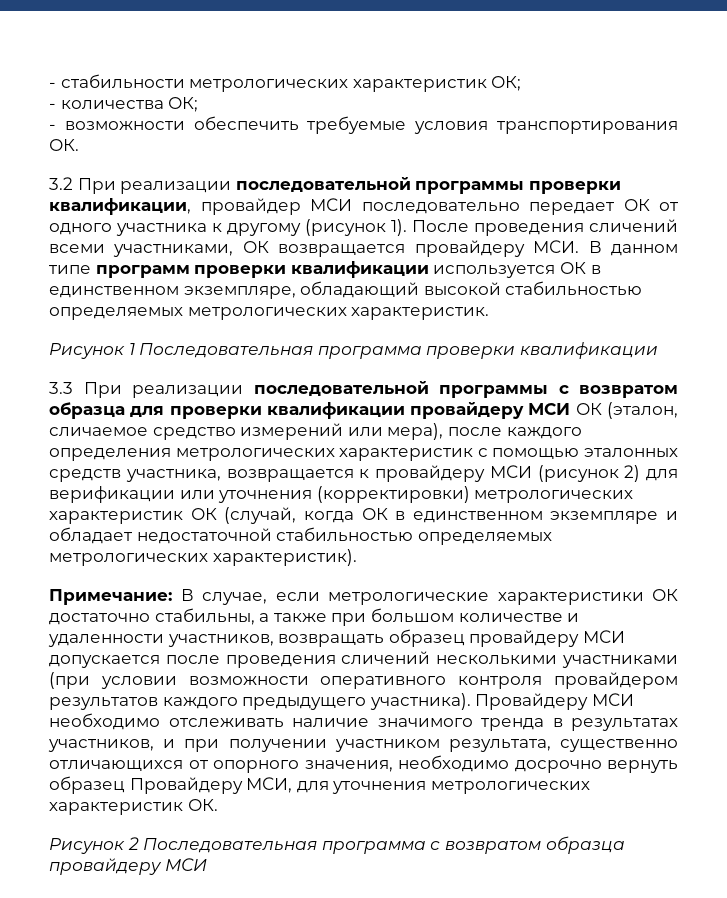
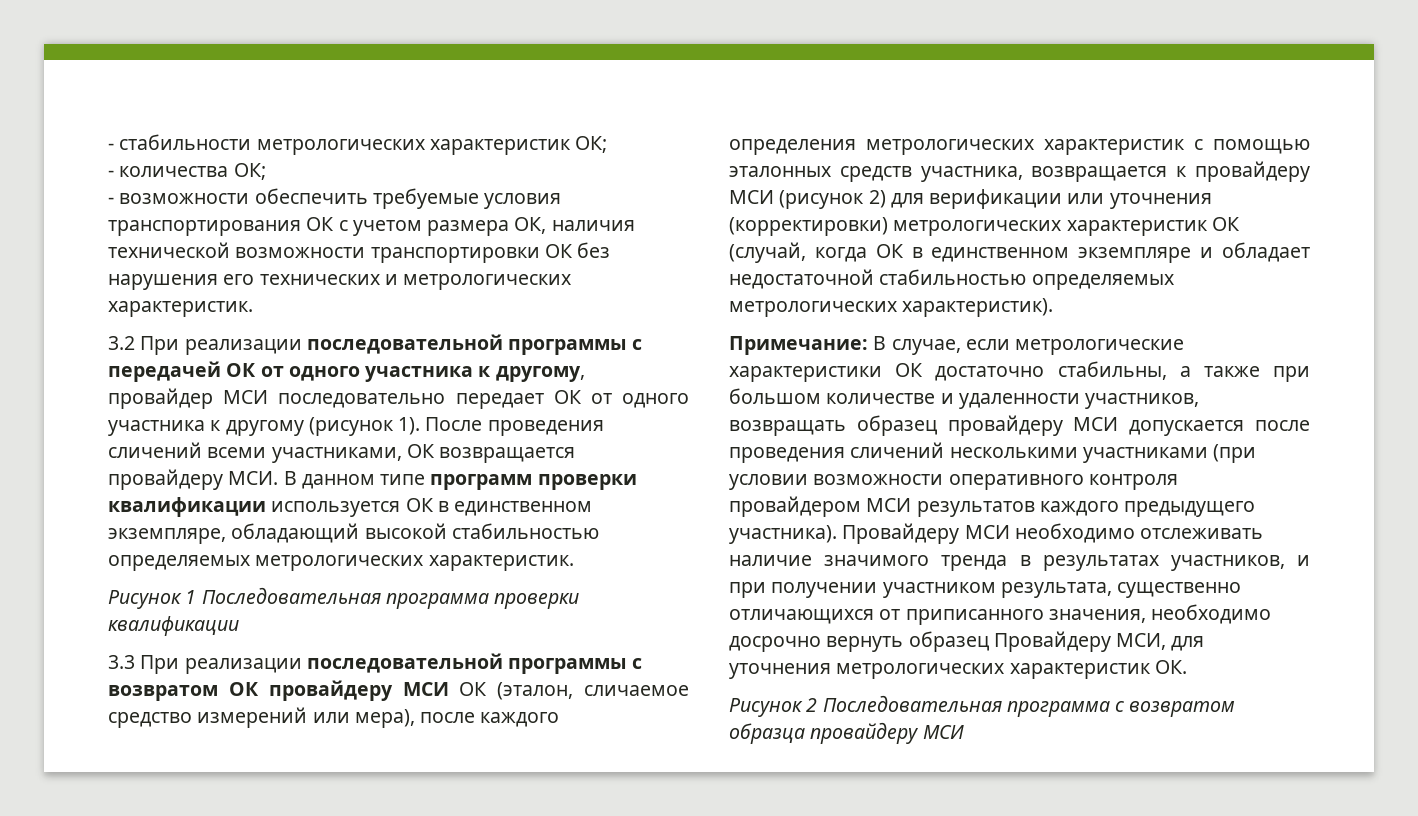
[49,139,79,151] ОК. -> [306,217,635,236] [108,242,611,263] [108,274,572,290] [108,301,253,317] ОК с учетом размера ОК, наличия технической возможности транспортировки ОК без нарушения его технических и метрологических характеристик.
[528,181,621,194] [49,198,191,215] проверки квалификации, -> [632,339,643,350] [108,361,585,382] с передачей ОК от одного участника к другому,
[49,402,405,419] образца для проверки квалификации -> [228,682,259,696] ОК
(678, 680) none -> [866,498,912,512] МСИ
[213,760,299,773] опорного -> [905,609,1044,625] приписанного

